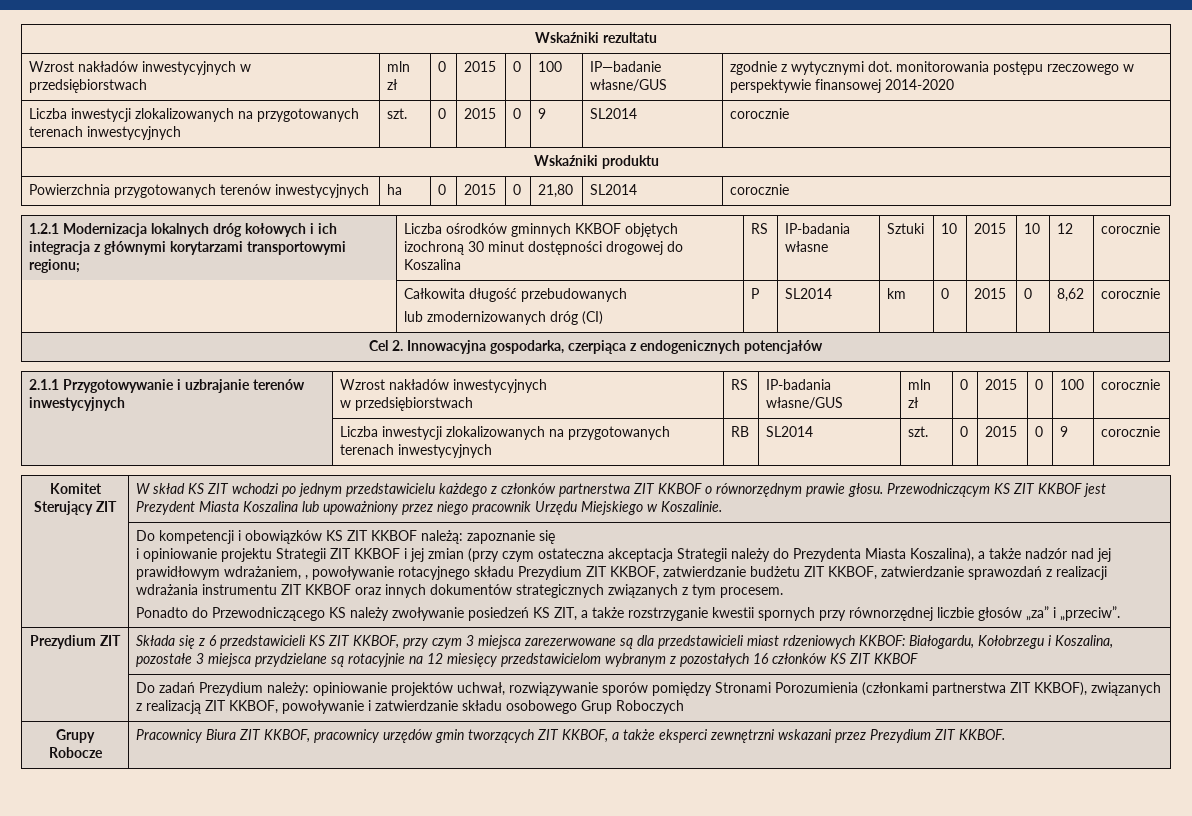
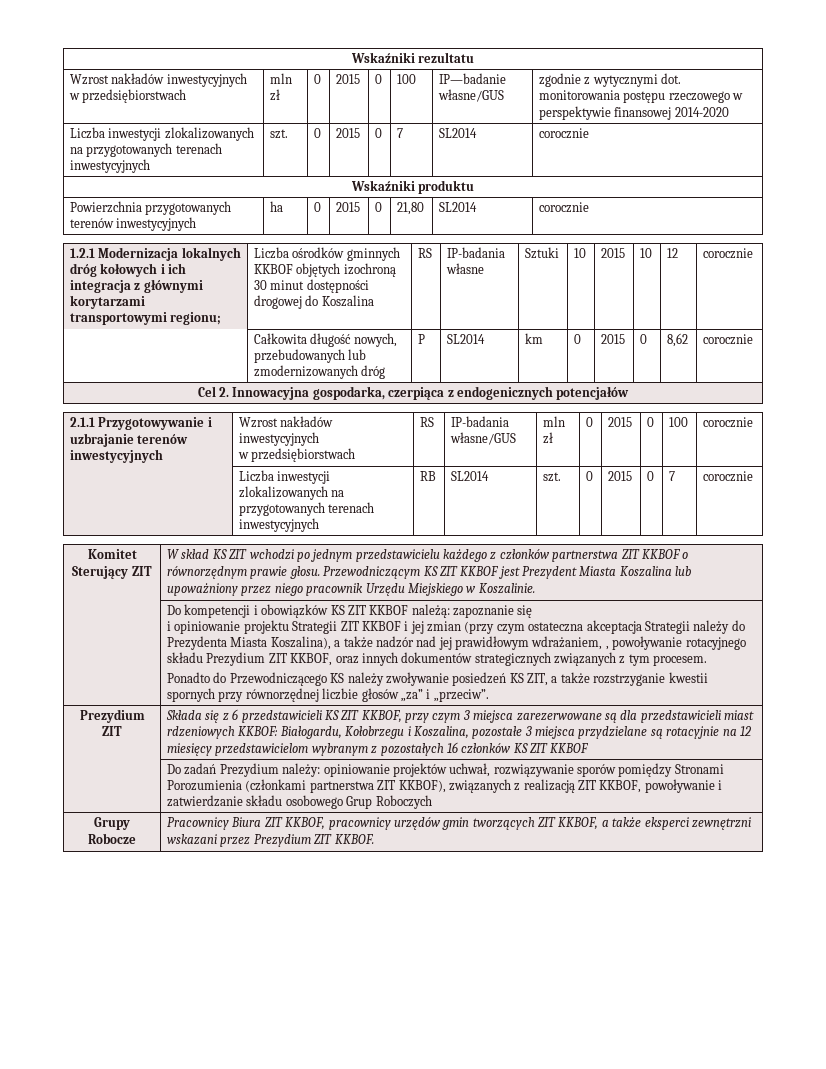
[538,108,547,119] 9 -> [397,128,404,138] 7
(518, 295) none -> [353,333,397,347] nowych,
(628, 295) // -> (346, 356) none
[582,311,604,325] (CI) -> (386, 372) none
[1060,426,1069,437] 9 -> [669,471,676,481] 7
[663,566,1108,580] [136,584,352,595] zatwierdzanie budżetu ZIT KKBOF, zatwierdzanie sprawozdań z realizacji wdrażania instrumentu ZIT KKBOF -> (333, 659) none

